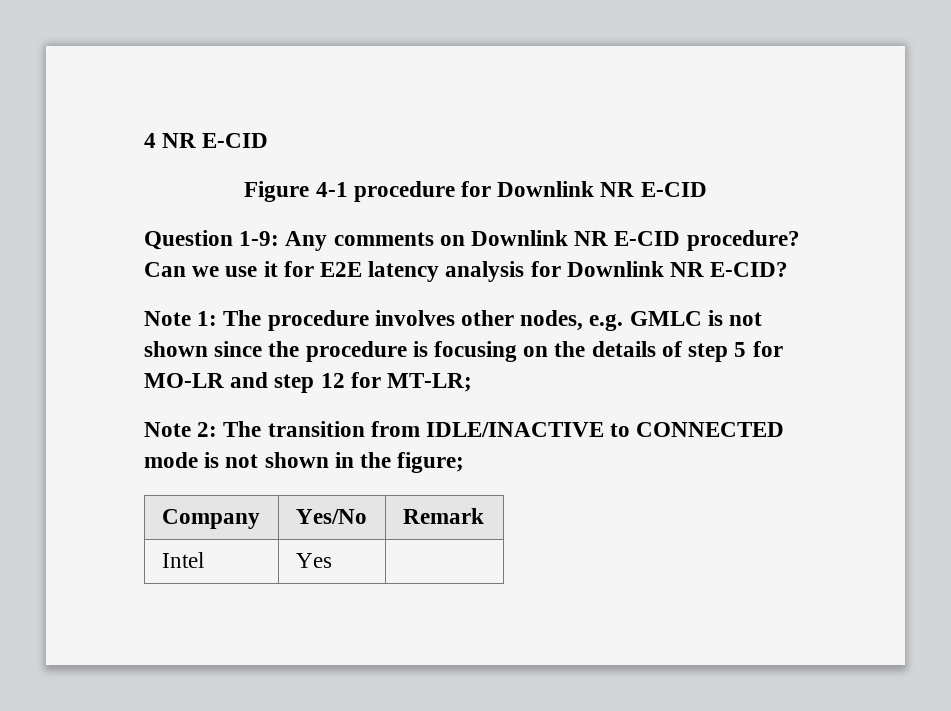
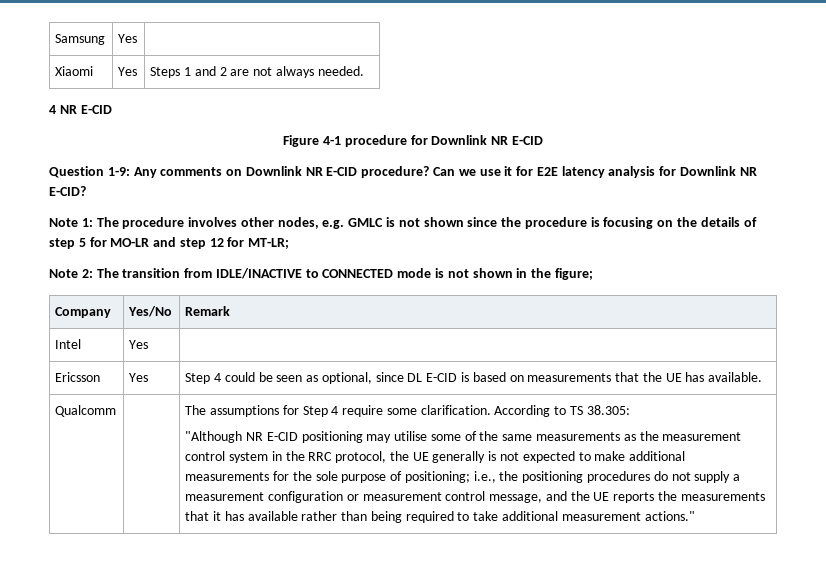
(144, 140) none -> [55,34,106,45] [118,34,138,43] [55,66,94,76] [118,67,138,76] [150,66,364,78] Samsung | Yes | // Xiaomi | Yes | Steps 1 and 2 are not always needed. //
(332, 560) none -> [55,372,101,382] [129,373,149,382] [185,372,763,384] [55,405,117,417] [185,405,630,417] [185,431,742,443] [185,451,686,463] [185,471,741,483] [185,491,765,503] [185,511,695,523] // Ericsson | Yes | Step 4 could be seen as optional, since DL E-CID is based on measurements that the UE has available. // Qualcomm | | The assumptions for Step 4 require some clarification. According to TS 38.305: // "Although NR E-CID positioning may utilise some of the same measurements as the measurement control system in the RRC protocol, the UE generally is not expected to make additional measurements for the sole purpose of positioning; i.e., the positioning procedures do not supply a measurement configuration or measurement control message, and the UE reports the measurements that it has available rather than being required to take additional measurement actions."

